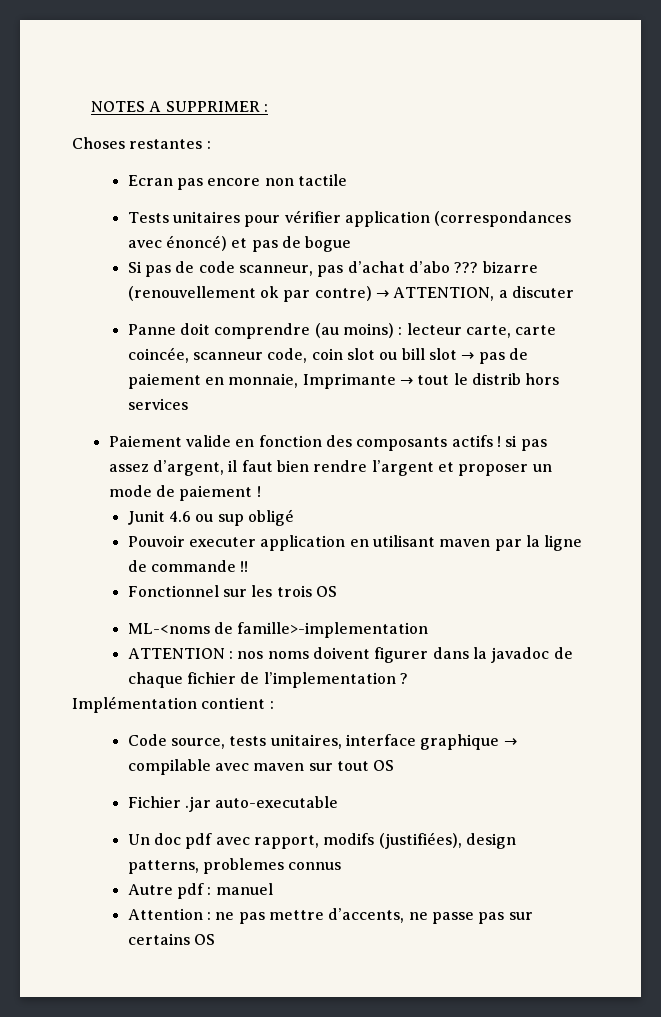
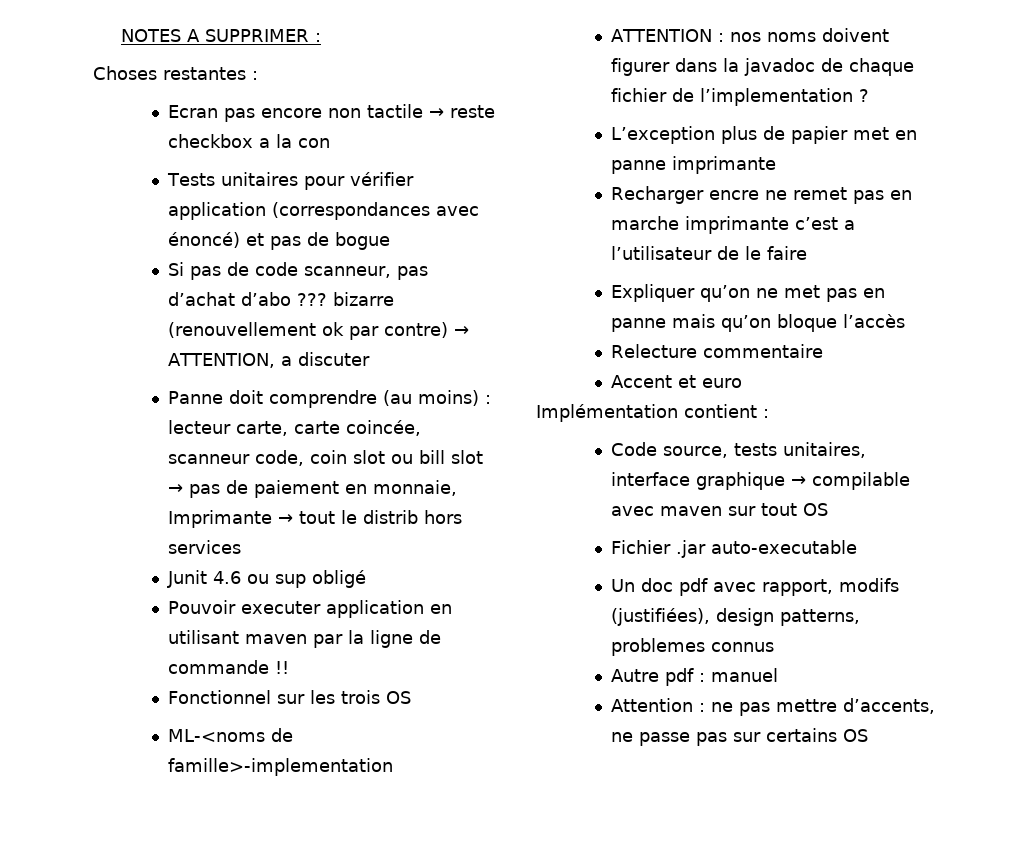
(348, 180) none -> [428,105,495,118] [167,134,330,148] → reste checkbox a la con
[108,435,547,451] [108,460,552,476] [108,485,261,501] // Paiement valide en fonction des composants actifs ! si pas assez d’argent, il faut bien rendre l’argent et proposer un mode de paiement ! -> (241, 547) none
(409, 678) none -> [610,126,917,144] [610,156,776,174] [610,186,912,204] [610,216,855,234] [610,246,807,260] [610,284,885,302] [610,314,905,332] [610,344,823,358] [610,375,742,388] // L’exception plus de papier met en panne imprimante // Recharger encre ne remet pas en marche imprimante c’est a l’utilisateur de le faire // Expliquer qu’on ne met pas en panne mais qu’on bloque l’accès // Relecture commentaire // Accent et euro

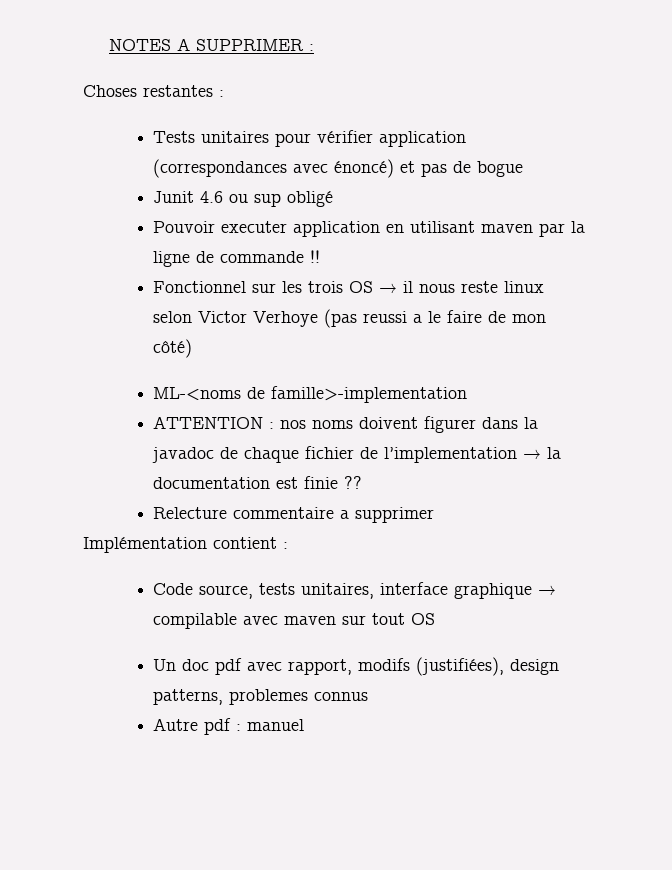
[167,104,495,122] [167,134,330,148] // Ecran pas encore non tactile → reste checkbox a la con -> (224, 93) none
[167,262,428,280] [167,292,394,306] [167,322,469,340] [167,352,370,368] [167,390,491,408] [167,420,421,436] [167,450,483,466] [167,480,457,498] [167,510,462,528] [167,540,241,554] // Si pas de code scanneur, pas d’achat d’abo ??? bizarre (renouvellement ok par contre) → ATTENTION, a discuter // Panne doit comprendre (au moins) : lecteur carte, carte coincée, scanneur code, coin slot ou bill slot → pas de paiement en monnaie, Imprimante → tout le distrib hors services -> (524, 169) none
(411, 697) none -> [379,281,545,293] [153,309,547,328] [153,339,193,358] → il nous reste linux selon Victor Verhoye (pas reussi a le faire de mon côté)
[858,89,869,102] [610,126,917,144] [610,156,776,174] [610,186,912,204] [610,216,855,234] [610,246,807,260] [610,284,885,302] [610,314,905,332] ? // L’exception plus de papier met en panne imprimante // Recharger encre ne remet pas en marche imprimante c’est a l’utilisateur de le faire // Expliquer qu’on ne met pas en panne mais qu’on bloque l’accès -> [523,447,562,459] [153,476,363,489] → la documentation est finie ??
[610,375,742,388] // Accent et euro -> [340,507,435,523] a supprimer
[610,540,857,558] // Fichier .jar auto-executable -> (436, 619) none
[610,698,935,716] [610,728,868,746] // Attention : ne pas mettre d’accents, ne passe pas sur certains OS -> (305, 725) none

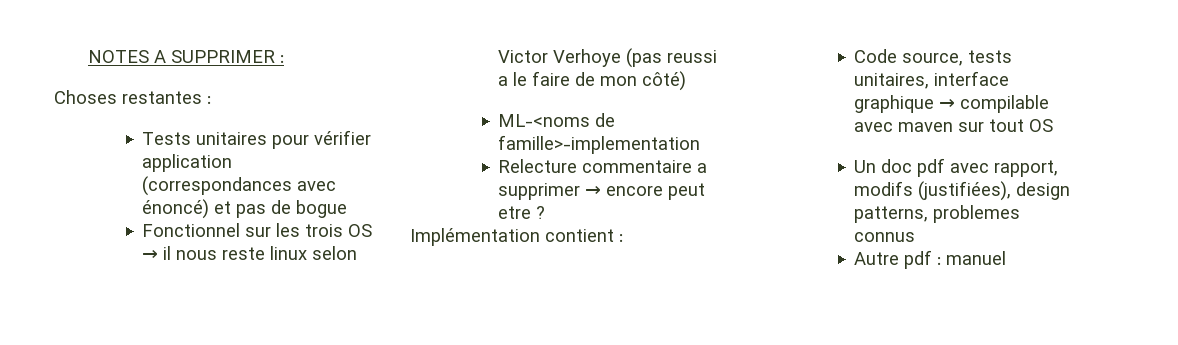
[153,191,334,207] [153,221,586,237] [153,250,321,267] // Junit 4.6 ou sup obligé // Pouvoir executer application en utilisant maven par la ligne de commande !! -> (348, 209) none
[153,416,539,433] [152,446,562,463] [153,476,363,489] // ATTENTION : nos noms doivent figurer dans la javadoc de chaque fichier de l’implementation → la documentation est finie ?? -> (701, 144) none
(435, 515) none -> [585,183,706,200] [498,206,546,219] → encore peut etre ?

